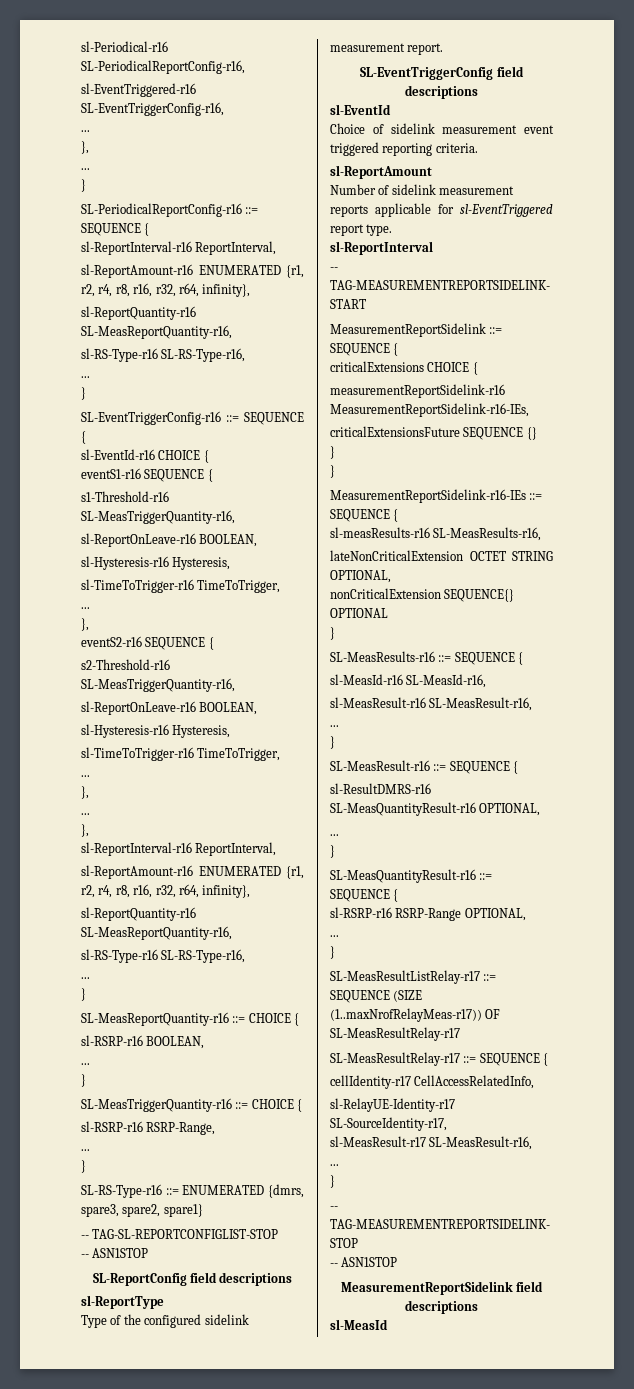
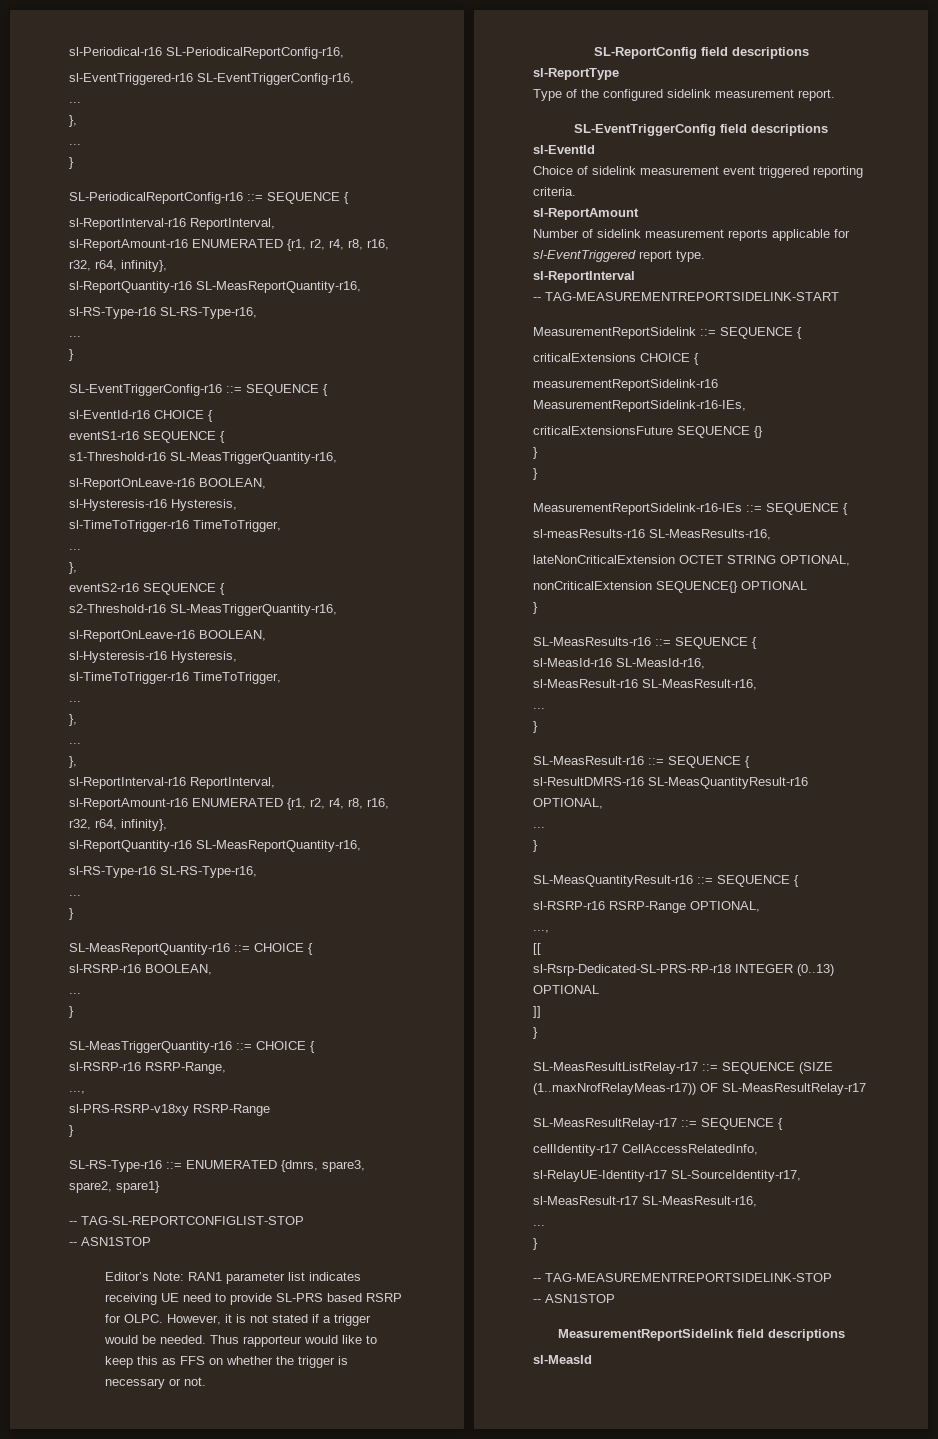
[81,1149,90,1151] ... -> [69,1091,85,1094] [69,1104,270,1116] ..., // sl-PRS-RSRP-v18xy RSRP-Range
(149, 1253) none -> [104,1272,361,1284] [104,1293,402,1305] [104,1314,371,1326] [103,1335,377,1347] [104,1356,348,1368] [104,1377,206,1389] // Editor’s Note: RAN1 parameter list indicates receiving UE need to provide SL-PRS based RSRP for OLPC. However, it is not stated if a trigger would be needed. Thus rapporteur would like to keep this as FFS on whether the trigger is necessary or not.
[330,935,339,937] ... -> [533,930,549,933] [533,943,541,955] [533,964,834,976] [533,985,599,994] [533,1006,541,1018] ..., // [[ // sl-Rsrp-Dedicated-SL-PRS-RP-r18 INTEGER (0..13) OPTIONAL // ]]

